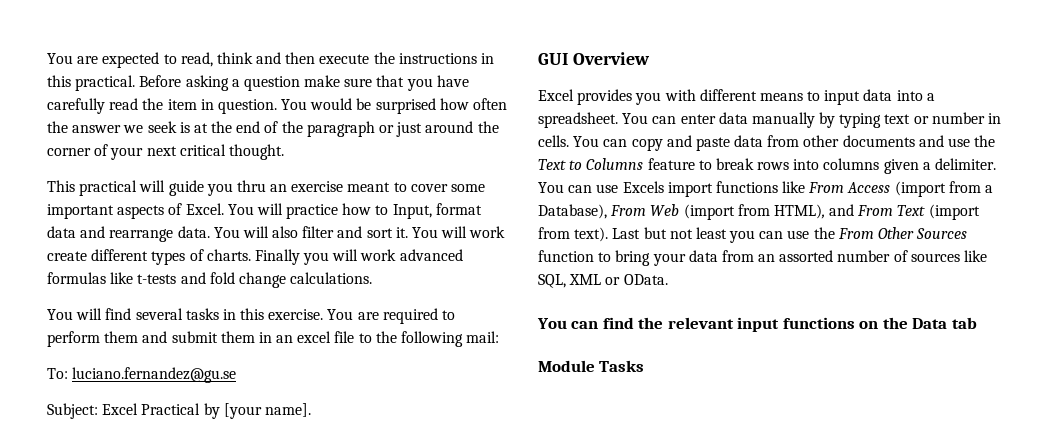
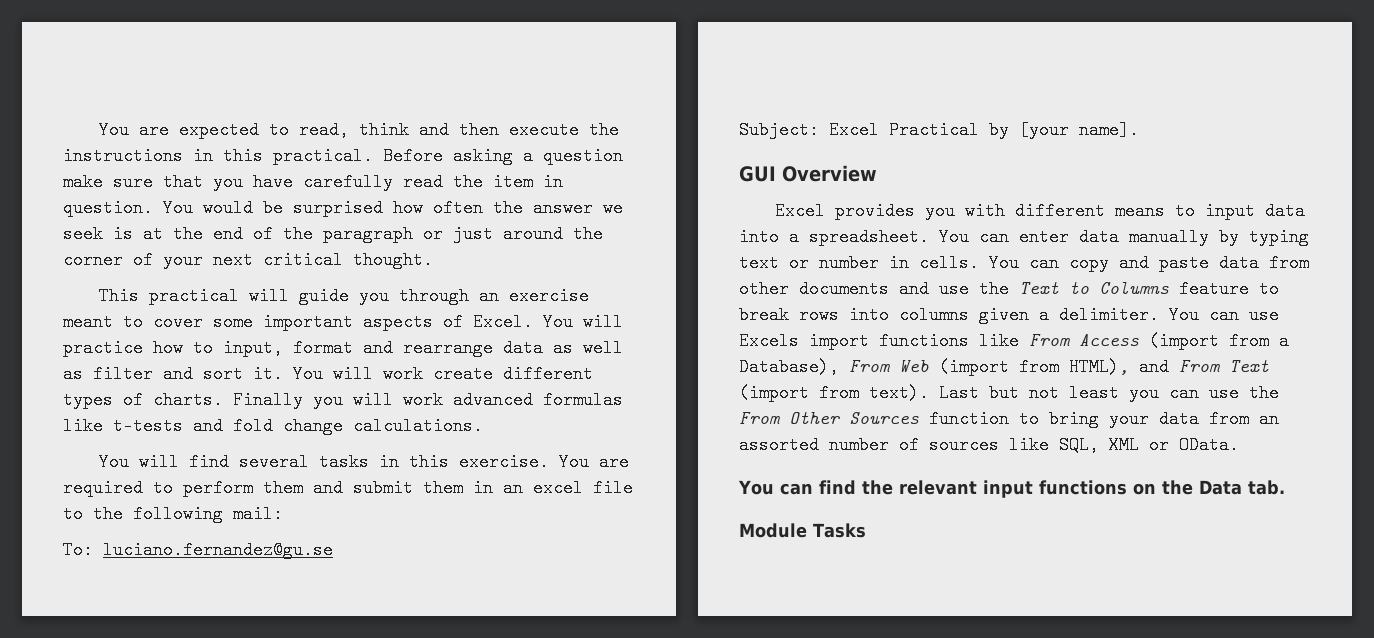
[236,180,266,192] thru -> [399,287,470,305] through
[392,203,482,219] [47,226,299,242] Input, format data and rearrange data. You will also -> [223,339,623,357] [63,365,83,383] input, format and rearrange data as well as
[951,317,977,329] tab -> [1247,480,1285,495] tab.

